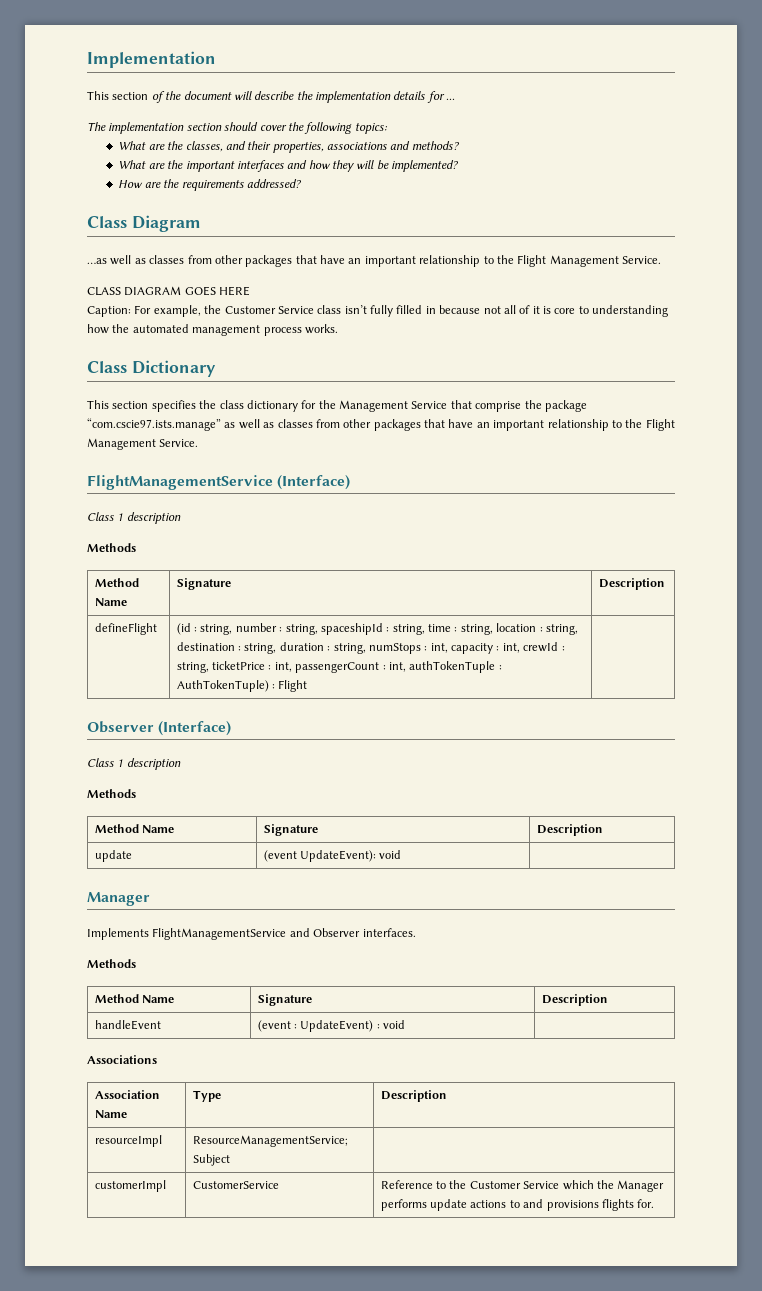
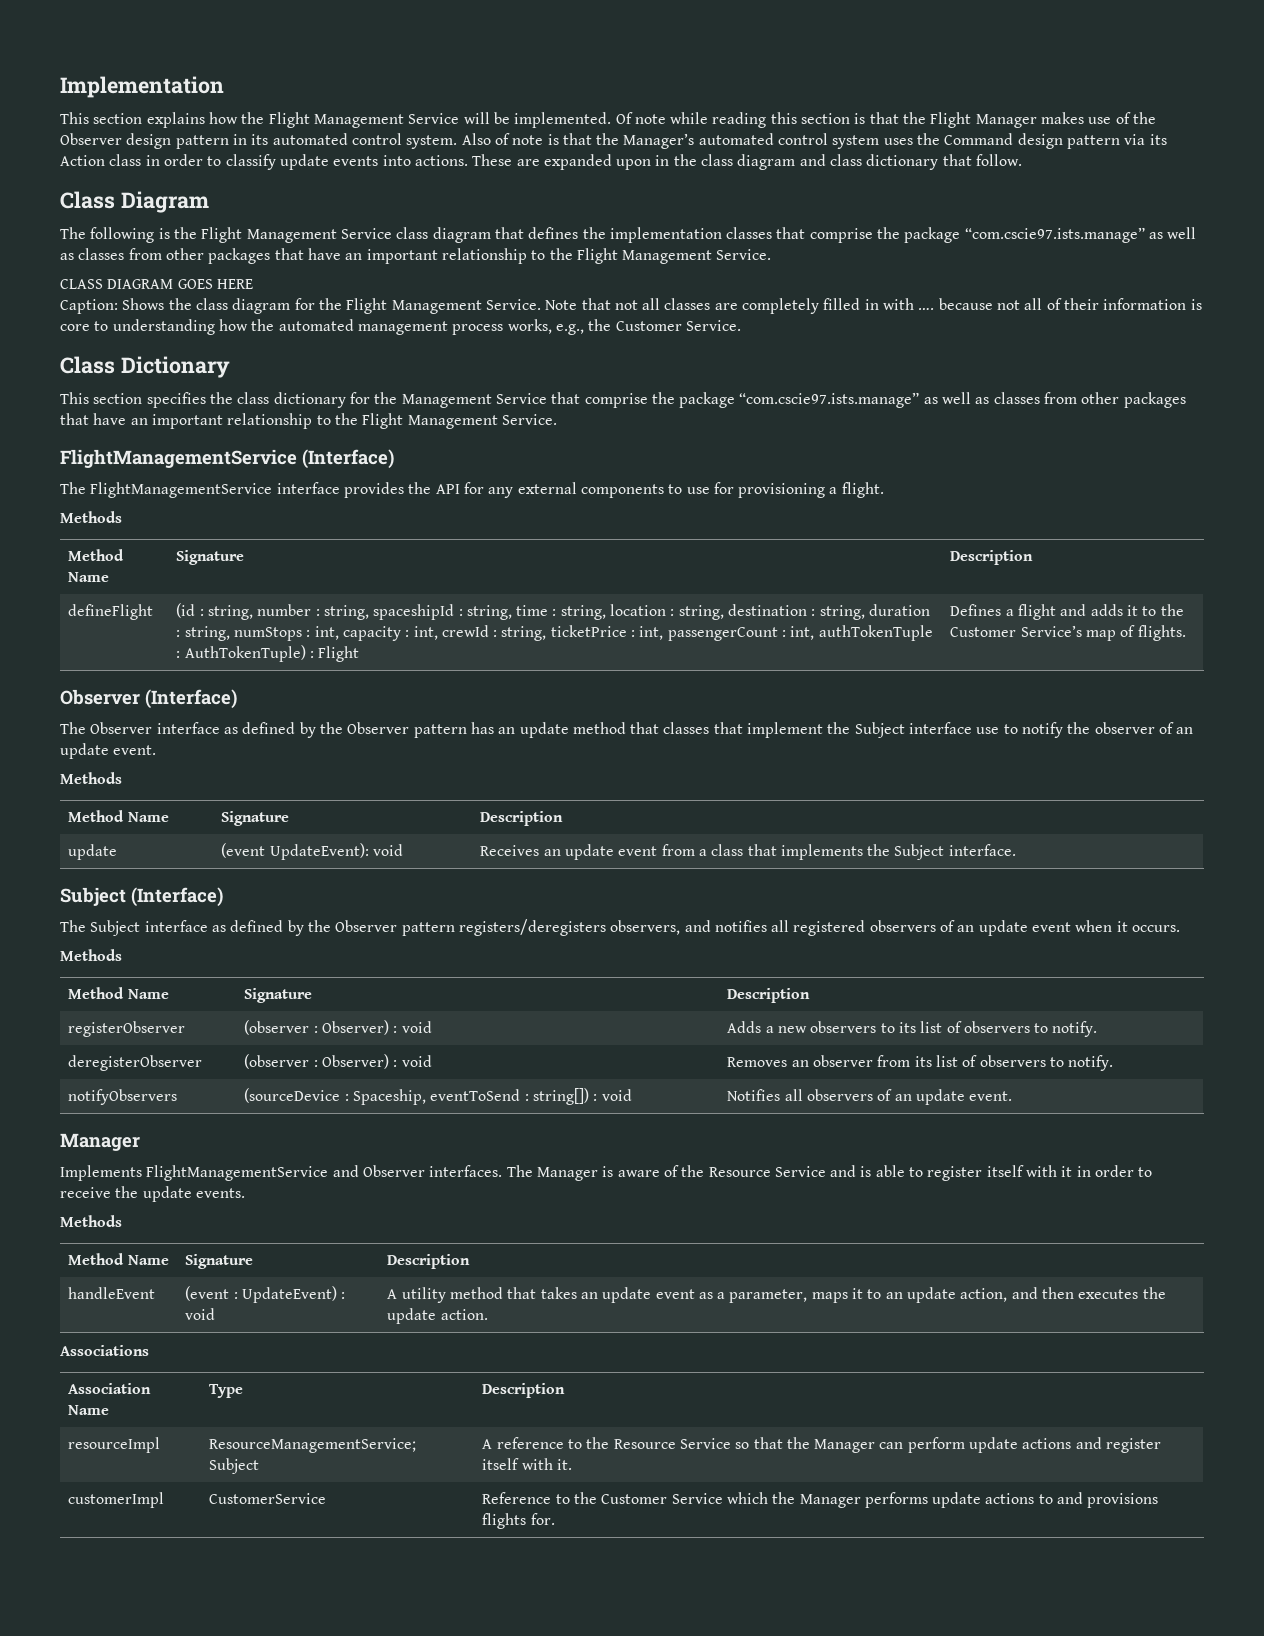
[151,91,456,103] [87,122,388,134] [118,141,460,153] [118,160,460,172] [118,179,302,191] [87,215,201,232] [87,258,107,264] of the document will describe the implementation details for ... // The implementation section should cover the following topics: // What are the classes, and their properties, associations and methods? // What are the important interfaces and how they will be implemented? // How are the requirements addressed? // Class Diagram // …as -> [146,112,1157,128] [60,133,1167,149] [60,154,1023,170] [60,191,209,213] [60,227,1164,243] explains how the Flight Management Service will be implemented. Of note while reading this section is that the Flight Manager makes use of the Observer design pattern in its automated control system. Also of note is that the Manager’s automated control system uses the Command design pattern via its Action class in order to classify update events into actions. These are expanded upon in the class diagram and class dictionary that follow. // Class Diagram // The following is the Flight Management Service class diagram that defines the implementation classes that comprise the package “com.cscie97.ists.manage” as
[134,305,436,317] For example, the Customer Service class isn’t fully filled in -> [122,298,935,314] Shows the class diagram for the Flight Management Service. Note that not all classes are completely filled in with ….
[532,306,540,314] it -> [1064,298,1187,310] their information
[304,324,338,334] works. -> [507,319,741,335] works, e.g., the Customer Service.
[87,512,181,524] Class 1 description -> [60,482,884,498] The FlightManagementService interface provides the API for any external components to use for provisioning a flight.
[87,721,232,736] [87,758,181,770] // Observer (Interface) // Class 1 description -> [950,604,1184,620] [950,625,1186,641] [60,689,237,709] [60,722,1194,738] [60,743,157,759] Defines a flight and adds it to the Customer Service’s map of flights. // Observer (Interface) // The Observer interface as defined by the Observer pattern has an update method that classes that implement the Subject interface use to notify the observer of an update event.
(402, 854) none -> [480,844,1016,860] [60,887,223,907] [60,919,1181,936] [60,949,122,961] [68,987,169,999] [244,988,313,1003] [727,988,811,1003] [68,1021,186,1037] [244,1020,432,1035] [727,1021,1098,1037] [68,1055,203,1071] [244,1054,432,1069] [727,1055,1114,1071] [68,1089,178,1105] [244,1088,632,1105] [727,1089,1013,1105] Receives an update event from a class that implements the Subject interface. // Subject (Interface) // The Subject interface as defined by the Observer pattern registers/deregisters observers, and notifies all registered observers of an update event when it occurs. // Methods // Method Name | Signature | Description // registerObserver | (observer : Observer) : void | Adds a new observers to its list of observers to notify. // deregisterObserver | (observer : Observer) : void | Removes an observer from its list of observers to notify. // notifyObservers | (sourceDevice : Spaceship, eventToSend : string[]) : void | Notifies all observers of an update event.
(416, 932) none -> [506,1165,1153,1181] [60,1186,245,1202] The Manager is aware of the Resource Service and is able to register itself with it in order to receive the update events.
(406, 1024) none -> [387,1287,1166,1303] [387,1308,488,1324] A utility method that takes an update event as a parameter, maps it to an update action, and then executes the update action.
(230, 1160) none -> [482,1437,1162,1453] [482,1458,572,1470] A reference to the Resource Service so that the Manager can perform update actions and register itself with it.

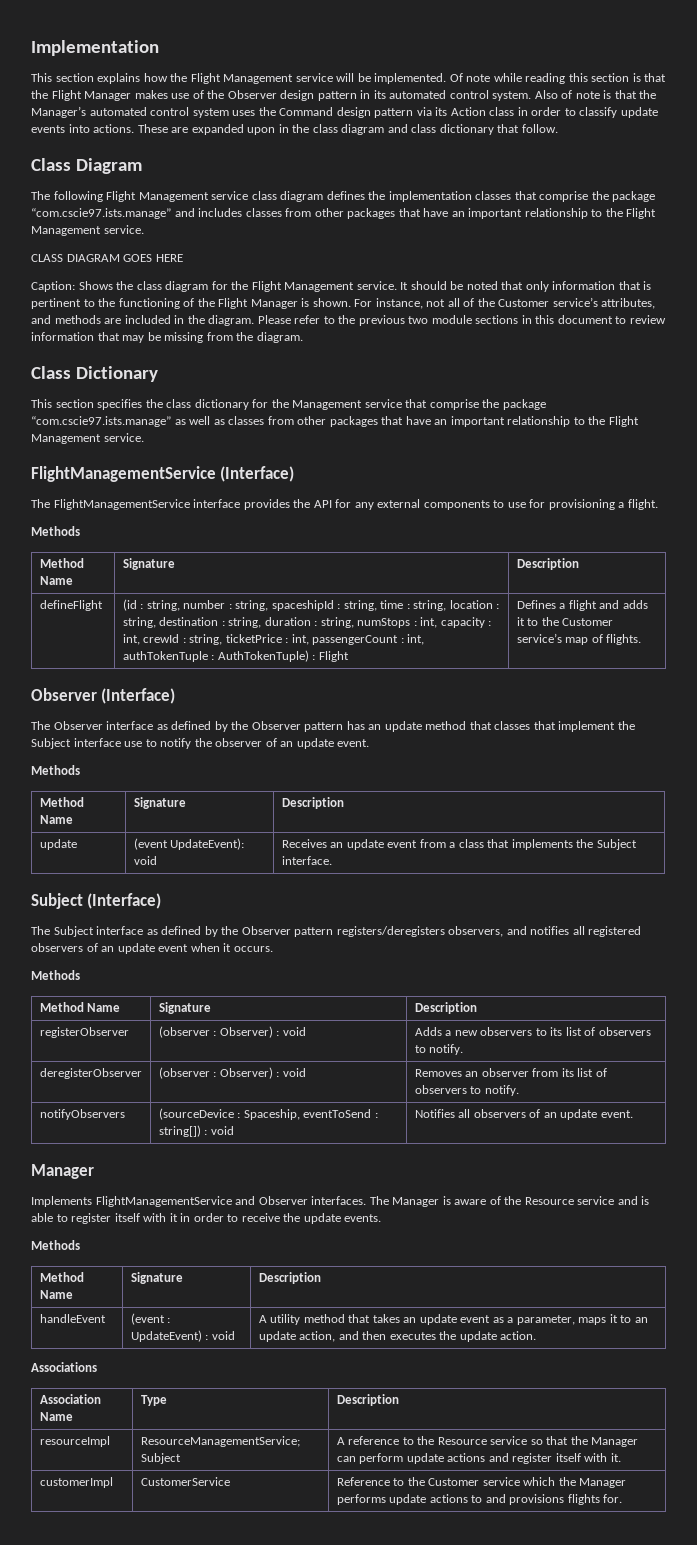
[408,113,460,124] Service -> [295,73,333,82] service
[158,227,524,243] is the Flight Management Service class diagram that -> [106,191,324,202] Flight Management service class diagram
(1145, 235) none -> [174,208,657,219] [31,225,144,236] [31,254,183,262] [31,281,652,292] [31,297,656,309] [31,315,666,326] [31,332,303,343] [31,366,158,382] [31,399,546,410] [31,416,171,427] and includes classes from other packages that have an important relationship to the Flight Management service. // CLASS DIAGRAM GOES HERE // Caption: Shows the class diagram for the Flight Management service. It should be noted that only information that is pertinent to the functioning of the Flight Manager is shown. For instance, not all of the Customer service’s attributes, and methods are included in the diagram. Please refer to the previous two module sections in this document to review information that may be missing from the diagram. // Class Dictionary // This section specifies the class dictionary for the Management service that comprise the package “com.cscie97.ists.manage”
[716,249,772,260] [60,279,253,289] [60,298,1202,314] [60,319,741,335] [60,356,230,378] [60,392,1186,408] [60,413,557,429] Service. // CLASS DIAGRAM GOES HERE // Caption: Shows the class diagram for the Flight Management Service. Note that not all classes are completely filled in with …. because not all of their information is core to understanding how the automated management process works, e.g., the Customer Service. // Class Dictionary // This section specifies the class dictionary for the Management Service that comprise the package “com.cscie97.ists.manage” as well as classes from other packages that have an important relationship to the Flight Management Service. -> [103,433,144,442] service.
[1020,625,1082,637] Service’s -> [516,633,562,643] service’s
[774,1166,826,1177] Service -> [577,1196,615,1205] service
[679,1438,731,1449] Service -> [490,1436,528,1445] service
[671,1493,723,1504] Service -> [482,1477,520,1486] service

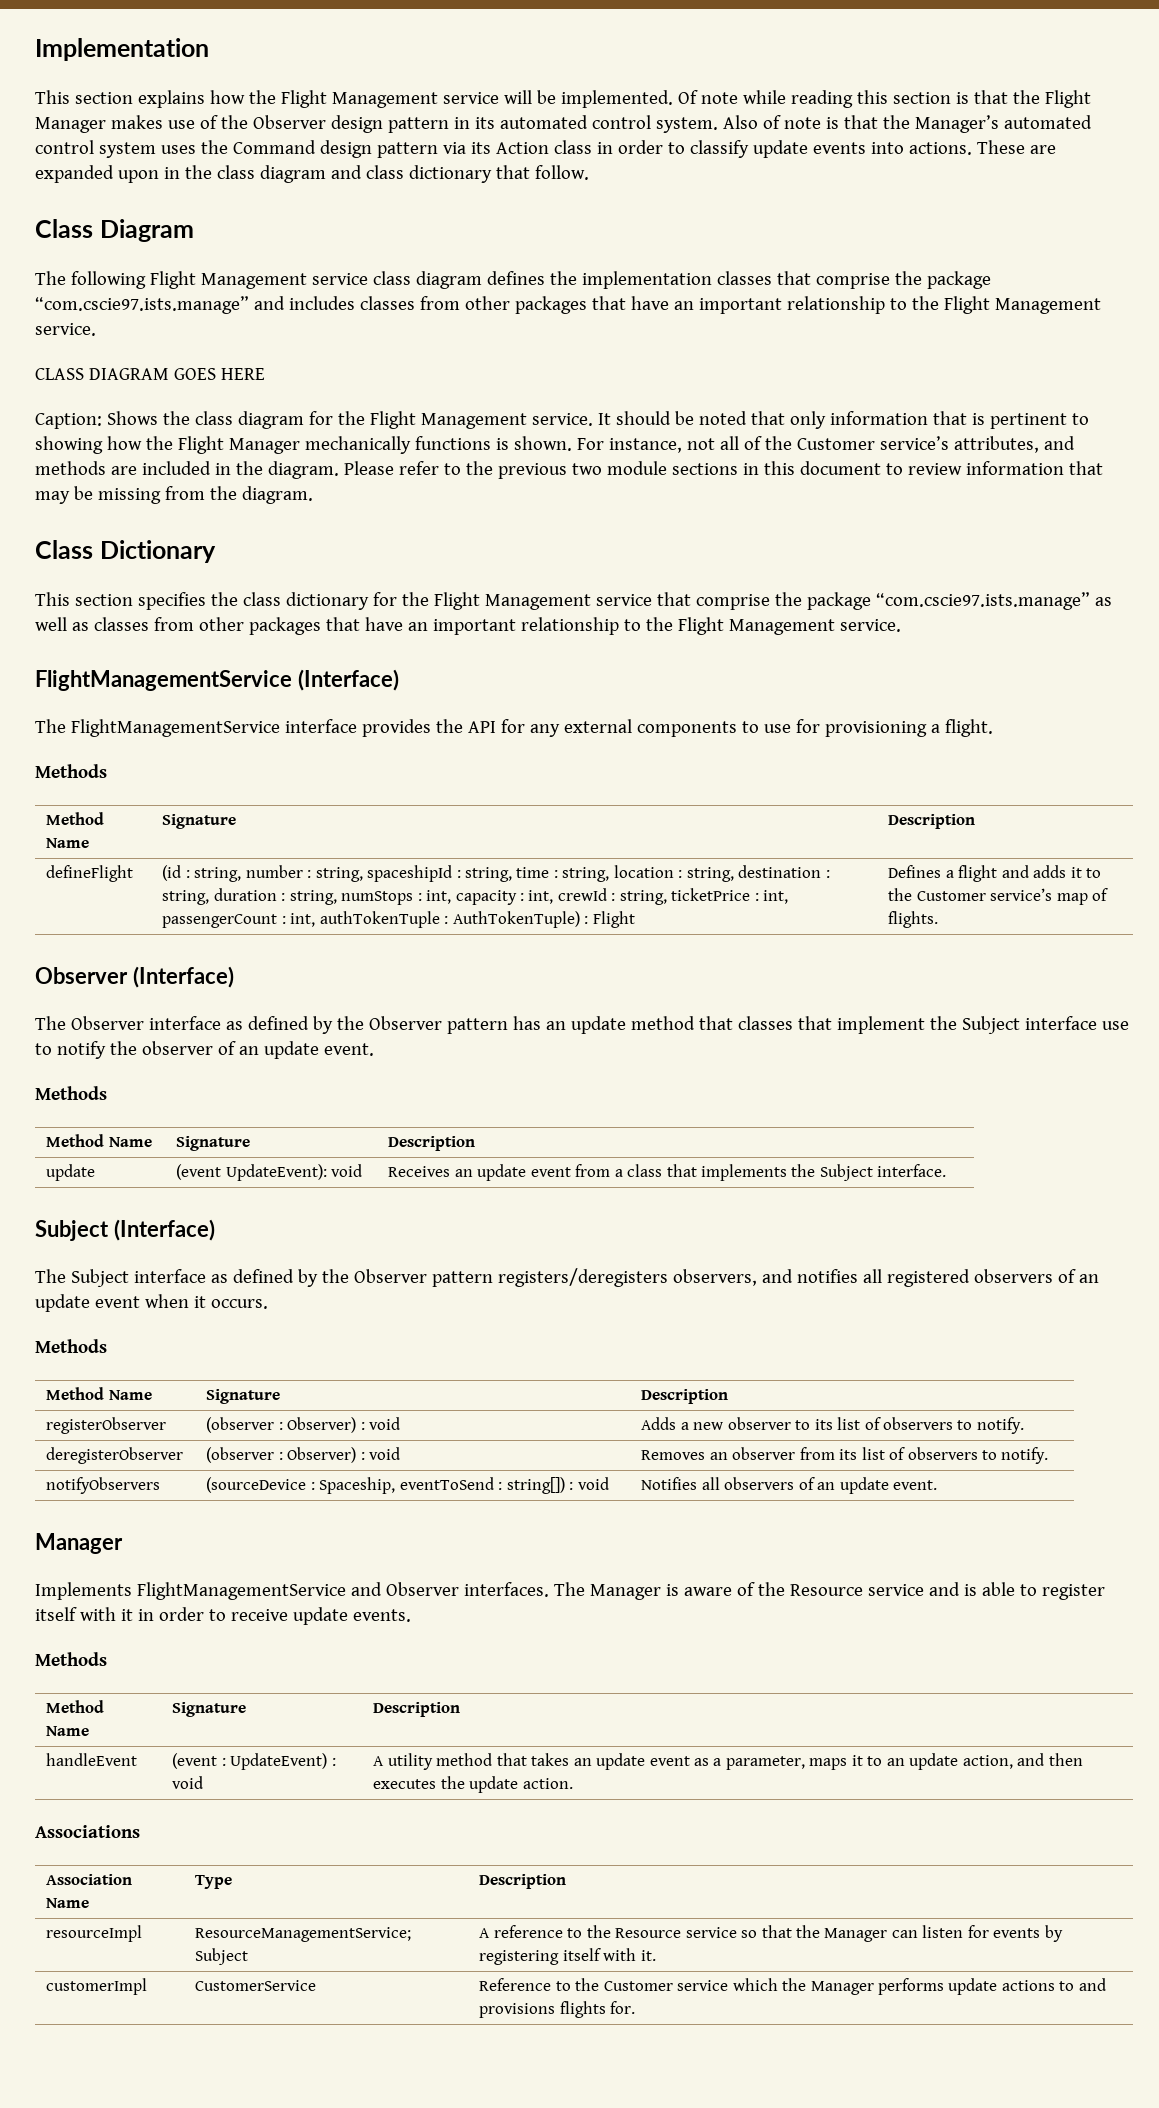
[98,298,298,309] the functioning of the Flight Manager -> [35,436,491,454] showing how the Flight Manager mechanically functions
(289, 403) none -> [433,592,480,610] Flight
[480,1027,533,1036] observers -> [727,1417,791,1430] observer
[283,1213,301,1222] the -> (288, 1615) none
[359,1453,553,1464] perform update actions and register -> [922,1925,1063,1942] [479,1950,560,1965] listen for events by registering

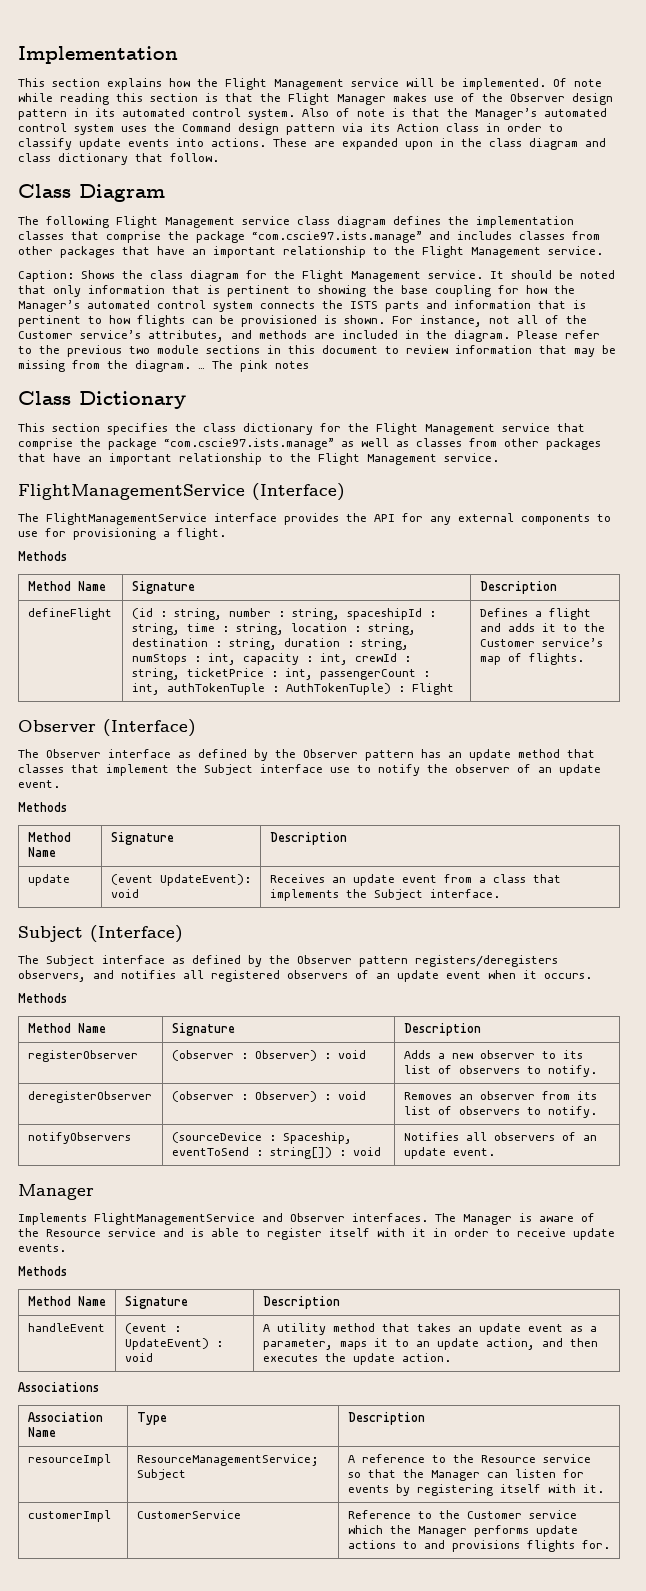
[35,368,265,380] // CLASS DIAGRAM GOES HERE -> (603, 250) none
[106,436,491,454] how the Flight Manager mechanically functions -> [373,285,575,297] [18,300,586,312] [18,315,317,327] the base coupling for how the Manager’s automated control system connects the ISTS parts and information that is pertinent to how flights can be provisioned
(313, 495) none -> [198,360,309,372] … The pink notes

